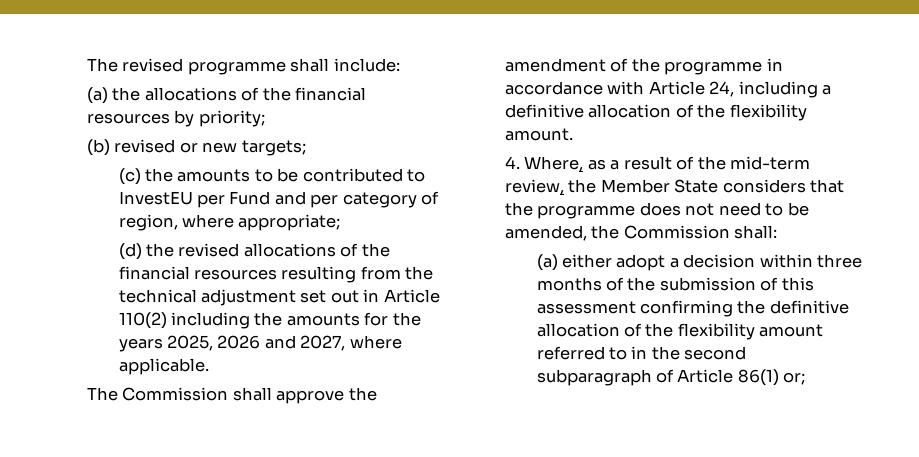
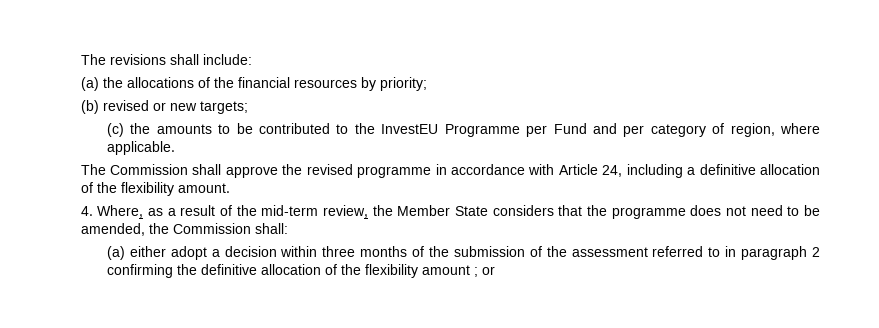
[86,58,286,75] The revised programme -> [80,54,166,65] The revisions
[118,191,193,205] InvestEU -> [354,123,520,137] the InvestEU Programme
[238,214,341,231] [118,243,390,260] [118,266,434,283] [118,289,440,306] [118,312,421,329] [118,335,402,352] appropriate; // (d) the revised allocations of the financial resources resulting from the technical adjustment set out in Article 110(2) including the amounts for the years 2025, 2026 and 2027, where -> (821, 128) none
[504,58,660,72] amendment of the -> [306,164,353,175] revised
[781,277,814,291] [536,301,636,314] this assessment -> [546,246,820,260] the assessment referred to in paragraph 2
[536,346,747,360] [536,369,806,386] referred to in the second subparagraph of Article 86(1) or; -> [474,266,496,277] ; or

